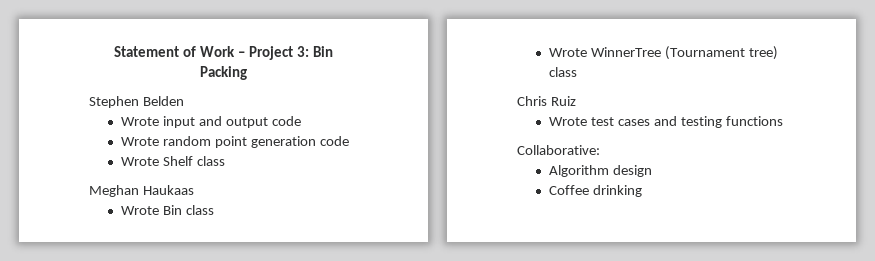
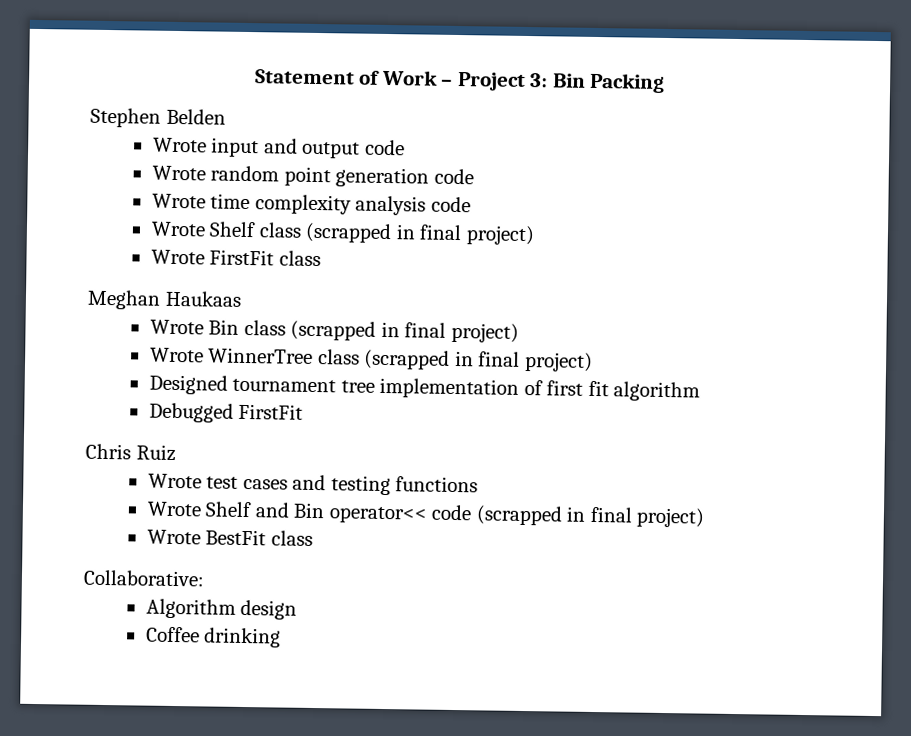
[162,156,193,166] Shelf -> [210,193,471,216] [150,221,535,246] [150,249,275,266] time complexity analysis code // Wrote Shelf class (scrapped in final project) // Wrote FirstFit
(214, 210) none -> [290,320,519,343] (scrapped in final project)
[664,46,778,60] [548,67,577,77] (Tournament tree) class -> [317,349,593,372] [148,374,701,402] [148,402,304,423] class (scrapped in final project) // Designed tournament tree implementation of first fit algorithm // Debugged FirstFit
(783, 121) none -> [146,501,706,528] [146,529,313,546] // Wrote Shelf and Bin operator<< code (scrapped in final project) // Wrote BestFit class

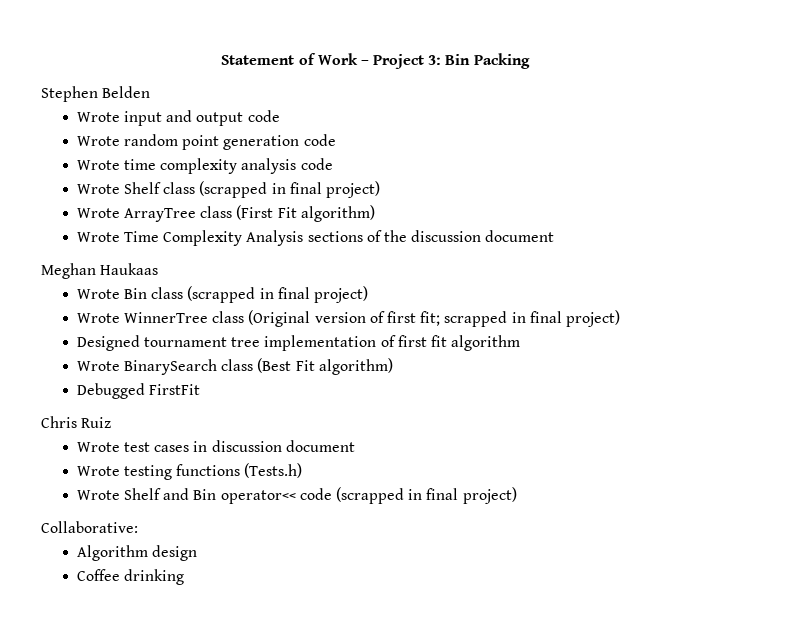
[209,249,321,267] FirstFit class -> [124,205,375,222] [76,230,555,246] ArrayTree class (First Fit algorithm) // Wrote Time Complexity Analysis sections of the discussion document
[363,349,451,370] (scrapped -> [248,310,508,327] (Original version of first fit; scrapped
(701, 391) none -> [76,358,393,375] // Wrote BinarySearch class (Best Fit algorithm)
[292,474,327,491] and -> [193,440,355,452] [76,466,120,476] in discussion document // Wrote
(479, 484) none -> [244,463,303,478] (Tests.h)
[146,529,313,546] // Wrote BestFit class -> (517, 495) none

